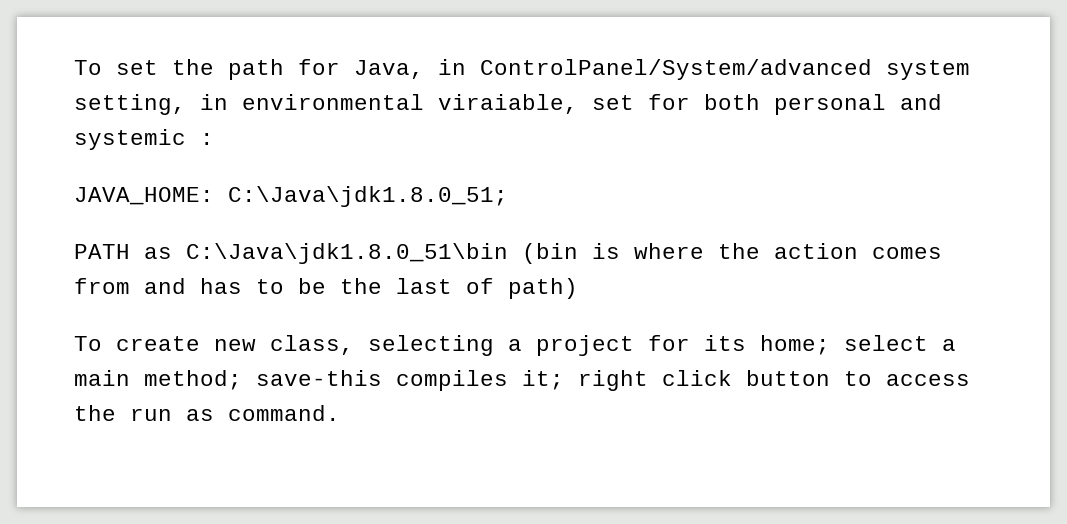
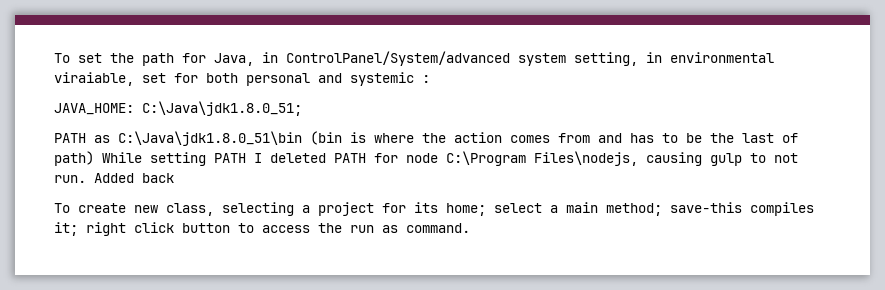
(578, 288) none -> [102,151,798,166] [54,173,174,183] While setting PATH I deleted PATH for node C:\Program Files\nodejs, causing gulp to not run. Added back

